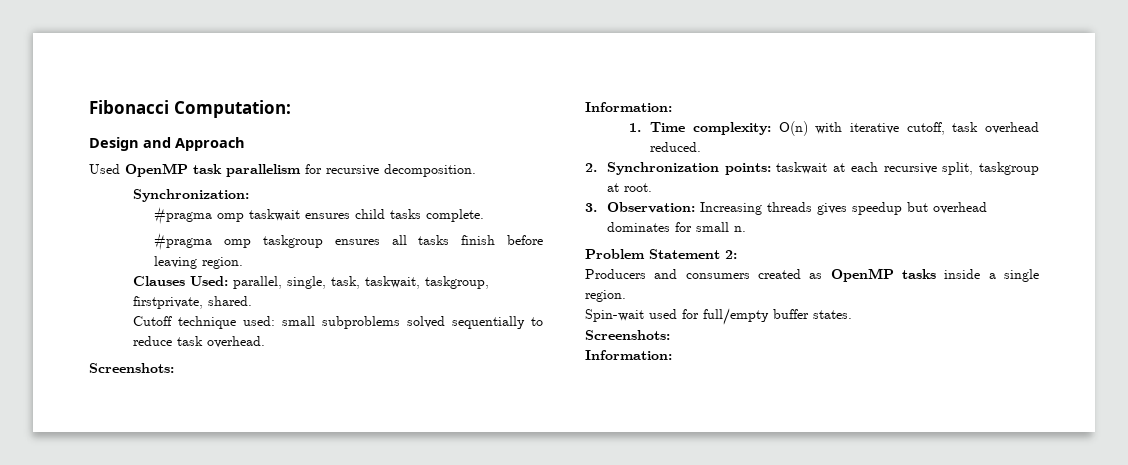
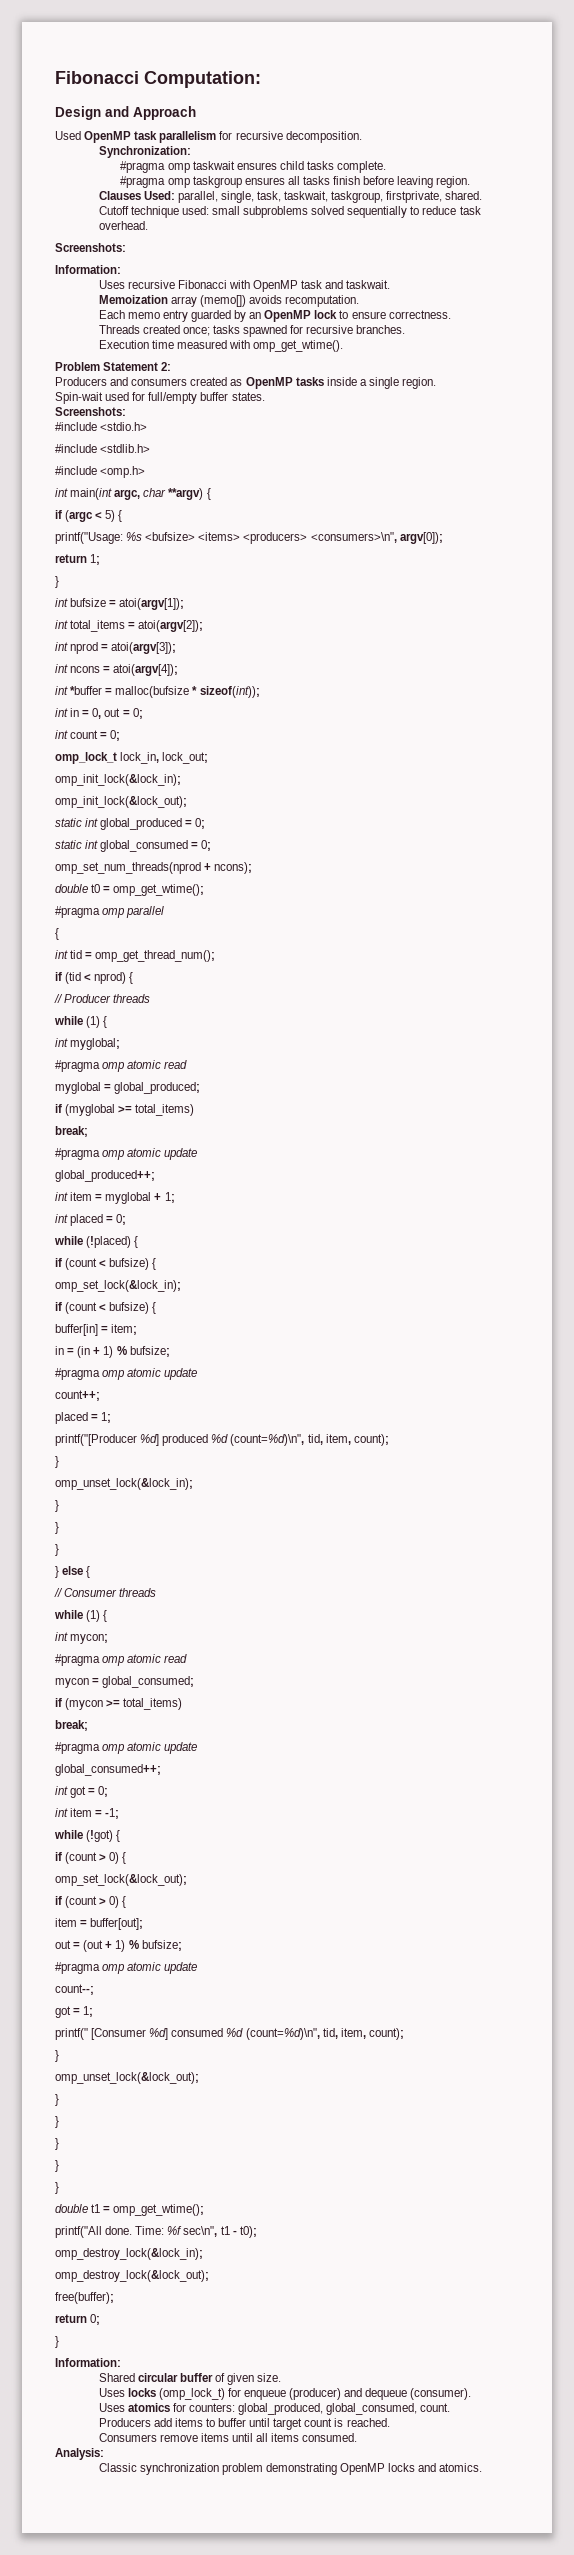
[628,121,1039,136] [650,142,702,152] [585,162,1039,175] [606,183,652,192] [585,202,987,215] [606,222,746,232] 1. Time complexity: O(n) with iterative cutoff, task overhead reduced. // 2. Synchronization points: taskwait at each recursive split, taskgroup at root. // 3. Observation: Increasing threads gives speedup but overhead dominates for small n. -> [98,280,391,292] [98,295,360,307] [98,310,451,322] [98,325,406,337] [98,340,344,352] Uses recursive Fibonacci with OpenMP task and taskwait. // Memoization array (memo[]) avoids recomputation. // Each memo entry guarded by an OpenMP lock to ensure correctness. // Threads created once; tasks spawned for recursive branches. // Execution time measured with omp_get_wtime().
[585,350,672,360] Information: -> [55,422,148,431] [55,444,151,453] [55,466,146,478] [55,488,211,500] [55,510,123,522] [55,532,443,544] [55,554,101,565] [55,576,59,588] [55,598,185,610] [55,620,204,632] [55,642,177,654] [55,664,179,676] [55,686,260,698] [55,708,143,719] [55,730,121,741] [55,752,209,764] [55,774,181,786] [55,796,187,808] [55,818,206,830] [55,840,212,852] [55,862,253,874] [55,884,205,896] [55,906,165,918] [55,928,59,940] [55,950,216,962] [55,972,134,984] [54,994,151,1003] [54,1016,108,1028] [55,1038,121,1050] [55,1060,188,1072] [55,1082,201,1094] [55,1104,195,1116] [55,1126,88,1137] [55,1148,198,1160] [55,1170,155,1182] [55,1192,175,1204] [55,1214,127,1226] [54,1236,139,1248] [55,1258,157,1270] [55,1280,181,1292] [55,1302,157,1314] [55,1324,138,1336] [55,1346,170,1358] [55,1368,198,1380] [55,1390,100,1401] [55,1412,112,1424] [55,1434,389,1446] [55,1456,59,1468] [55,1478,193,1490] [55,1500,59,1512] [55,1522,59,1534] [55,1544,59,1556] [55,1566,91,1578] [54,1588,157,1597] [54,1610,108,1622] [55,1632,109,1644] [55,1654,188,1666] [55,1676,195,1688] [55,1698,183,1710] [55,1720,88,1731] [55,1742,198,1754] [55,1764,161,1776] [55,1786,109,1798] [55,1808,120,1819] [54,1830,121,1842] [55,1852,127,1864] [55,1874,187,1886] [55,1896,127,1908] [55,1918,144,1930] [55,1940,182,1952] [55,1962,198,1974] [55,1984,94,1995] [55,2006,94,2018] [55,2028,404,2040] [55,2050,59,2062] [55,2072,199,2084] [55,2094,59,2106] [55,2116,59,2128] [55,2138,59,2150] [55,2160,59,2172] [55,2182,59,2194] [55,2204,205,2216] [55,2226,257,2238] [55,2248,203,2260] [55,2270,209,2282] [55,2292,114,2304] [55,2314,101,2325] [55,2336,59,2348] [55,2358,121,2367] [98,2373,282,2385] [98,2388,472,2400] [98,2403,451,2415] [98,2418,390,2430] [98,2433,358,2442] [55,2448,104,2460] [98,2463,483,2475] #include <stdio.h> // #include <stdlib.h> // #include <omp.h> // int main(int argc, char **argv) { // if (argc < 5) { // printf("Usage: %s <bufsize> <items> <producers> <consumers>\n", argv[0]); // return 1; // } // int bufsize = atoi(argv[1]); // int total_items = atoi(argv[2]); // int nprod = atoi(argv[3]); // int ncons = atoi(argv[4]); // int *buffer = malloc(bufsize * sizeof(int)); // int in = 0, out = 0; // int count = 0; // omp_lock_t lock_in, lock_out; // omp_init_lock(&lock_in); // omp_init_lock(&lock_out); // static int global_produced = 0; // static int global_consumed = 0; // omp_set_num_threads(nprod + ncons); // double t0 = omp_get_wtime(); // #pragma omp parallel // { // int tid = omp_get_thread_num(); // if (tid < nprod) { // // Producer threads // while (1) { // int myglobal; // #pragma omp atomic read // myglobal = global_produced; // if (myglobal >= total_items) // break; // #pragma omp atomic update // global_produced++; // int item = myglobal + 1; // int placed = 0; // while (!placed) { // if (count < bufsize) { // omp_set_lock(&lock_in); // if (count < bufsize) { // buffer[in] = item; // in = (in + 1) % bufsize; // #pragma omp atomic update // count++; // placed = 1; // printf("[Producer %d] produced %d (count=%d)\n", tid, item, count); // } // omp_unset_lock(&lock_in); // } // } // } // } else { // // Consumer threads // while (1) { // int mycon; // #pragma omp atomic read // mycon = global_consumed; // if (mycon >= total_items) // break; // #pragma omp atomic update // global_consumed++; // int got = 0; // int item = -1; // while (!got) { // if (count > 0) { // omp_set_lock(&lock_out); // if (count > 0) { // item = buffer[out]; // out = (out + 1) % bufsize; // #pragma omp atomic update // count--; // got = 1; // printf(" [Consumer %d] consumed %d (count=%d)\n", tid, item, count); // } // omp_unset_lock(&lock_out); // } // } // } // } // } // double t1 = omp_get_wtime(); // printf("All done. Time: %f sec\n", t1 - t0); // omp_destroy_lock(&lock_in); // omp_destroy_lock(&lock_out); // free(buffer); // return 0; // } // Information: // Shared circular buffer of given size. // Uses locks (omp_lock_t) for enqueue (producer) and dequeue (consumer). // Uses atomics for counters: global_produced, global_consumed, count. // Producers add items to buffer until target count is reached. // Consumers remove items until all items consumed. // Analysis: // Classic synchronization problem demonstrating OpenMP locks and atomics.

